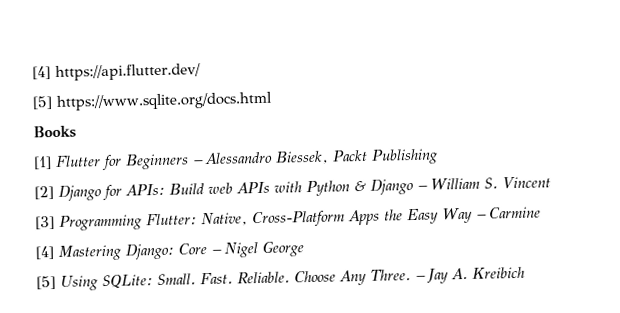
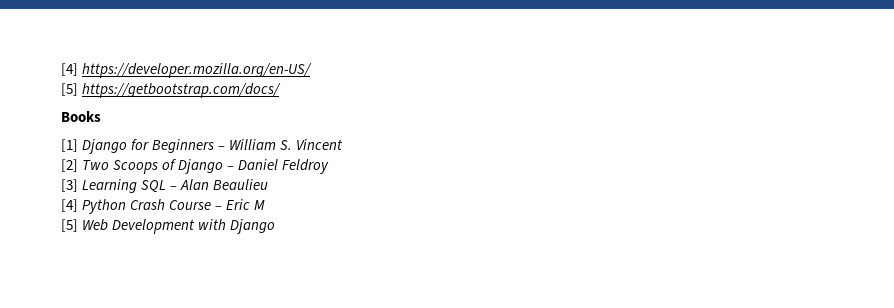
[32,63,201,81] [32,91,273,111] [4] https://api.flutter.dev/ // [5] https://www.sqlite.org/docs.html -> [61,63,313,78] [61,83,282,98] [4] https://developer.mozilla.org/en-US/ // [5] https://getbootstrap.com/docs/
[55,155,101,167] Flutter -> [82,139,128,154] Django
[204,148,439,165] [34,176,551,201] [35,206,541,231] [35,241,304,261] [36,266,525,291] Alessandro Biessek, Packt Publishing // [2] Django for APIs: Build web APIs with Python & Django – William S. Vincent // [3] Programming Flutter: Native, Cross-Platform Apps the Easy Way – Carmine // [4] Mastering Django: Core – Nigel George // [5] Using SQLite: Small. Fast. Reliable. Choose Any Three. – Jay A. Kreibich -> [229,139,344,150] [61,159,330,174] [61,179,269,193] [61,199,266,214] [61,219,276,234] William S. Vincent // [2] Two Scoops of Django – Daniel Feldroy // [3] Learning SQL – Alan Beaulieu // [4] Python Crash Course – Eric M // [5] Web Development with Django

